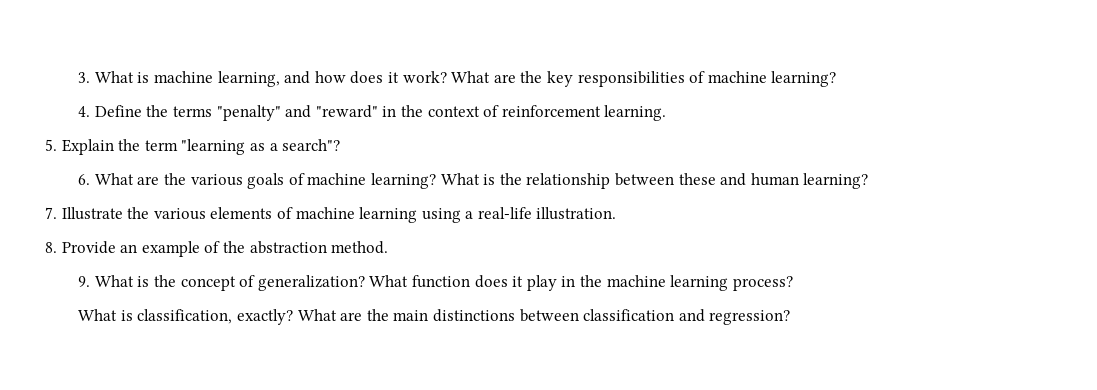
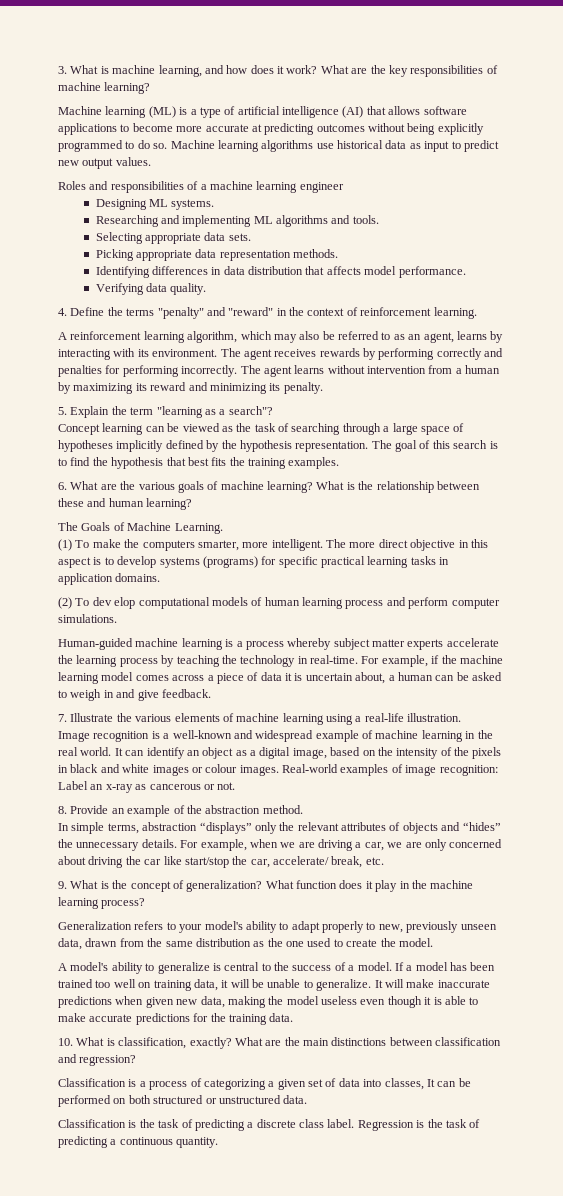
(837, 79) none -> [58,106,467,118] [58,123,484,135] [58,140,499,152] [58,157,151,169] [58,181,344,193] [95,199,215,210] [95,215,379,227] [95,232,251,244] [95,249,339,261] [95,266,466,278] [95,283,207,295] // Machine learning (ML) is a type of artificial intelligence (AI) that allows software applications to become more accurate at predicting outcomes without being explicitly programmed to do so. Machine learning algorithms use historical data as input to predict new output values. // Roles and responsibilities of a machine learning engineer // Designing ML systems. // Researching and implementing ML algorithms and tools. // Selecting appropriate data sets. // Picking appropriate data representation methods. // Identifying differences in data distribution that affects model performance. // Verifying data quality.
(667, 113) none -> [58,331,504,343] [58,348,504,360] [58,365,501,377] [58,382,323,394] // A reinforcement learning algorithm, which may also be referred to as an agent, learns by interacting with its environment. The agent receives rewards by performing correctly and penalties for performing incorrectly. The agent learns without intervention from a human by maximizing its reward and minimizing its penalty.
(341, 145) none -> [58,423,465,435] [58,440,498,452] [58,457,340,469] // Concept learning can be viewed as the task of searching through a large space of hypotheses implicitly defined by the hypothesis representation. The goal of this search is to find the hypothesis that best fits the training examples.
(869, 181) none -> [58,522,223,534] [58,539,488,551] [58,556,450,568] [58,573,161,585] [58,597,500,609] [58,614,117,623] [58,638,499,650] [58,655,503,667] [58,672,502,684] [58,689,211,701] // The Goals of Machine Learning. // (1) To make the computers smarter, more intelligent. The more direct objective in this aspect is to develop systems (programs) for specific practical learning tasks in application domains. // (2) To dev elop computational models of human learning process and perform computer simulations. // Human-guided machine learning is a process whereby subject matter experts accelerate the learning process by teaching the technology in real-time. For example, if the machine learning model comes across a piece of data it is uncertain about, a human can be asked to weigh in and give feedback.
(617, 213) none -> [58,730,493,742] [58,747,502,759] [58,764,498,776] [58,781,236,793] // Image recognition is a well-known and widespread example of machine learning in the real world. It can identify an object as a digital image, based on the intensity of the pixels in black and white images or colour images. Real-world examples of image recognition: Label an x-ray as cancerous or not.
(389, 247) none -> [58,822,501,834] [58,839,503,851] [58,856,384,868] // In simple terms, abstraction “displays” only the relevant attributes of objects and “hides” the unnecessary details. For example, when we are driving a car, we are only concerned about driving the car like start/stop the car, accelerate/ break, etc.
(793, 283) none -> [58,921,497,933] [58,938,433,950] [58,962,496,974] [58,979,490,991] [58,996,479,1008] [58,1013,294,1025] [58,1038,73,1046] Generalization refers to your model's ability to adapt properly to new, previously unseen data, drawn from the same distribution as the one used to create the model. // A model's ability to generalize is central to the success of a model. If a model has been trained too well on training data, it will be unable to generalize. It will make inaccurate predictions when given new data, making the model useless even though it is able to make accurate predictions for the training data. // 10.
(791, 317) none -> [58,1078,471,1090] [58,1095,308,1107] [58,1119,481,1131] [58,1136,219,1148] // Classification is a process of categorizing a given set of data into classes, It can be performed on both structured or unstructured data. // Classification is the task of predicting a discrete class label. Regression is the task of predicting a continuous quantity.

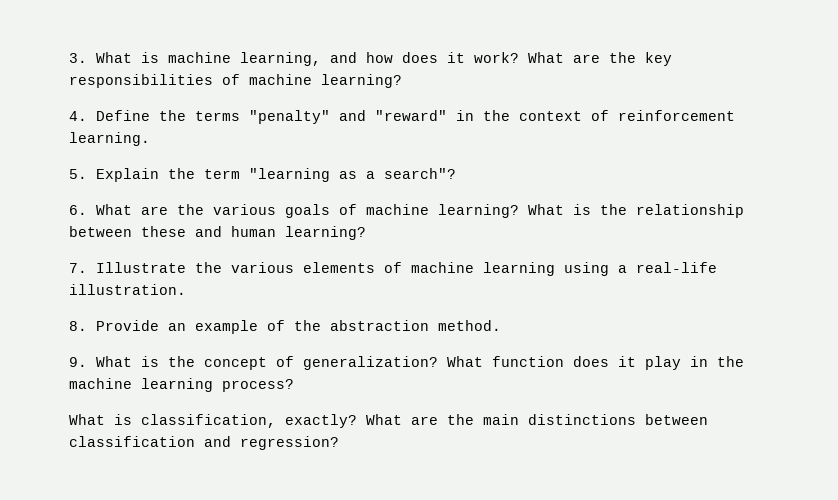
[58,106,467,118] [58,123,484,135] [58,140,499,152] [58,157,151,169] [58,181,344,193] [95,199,215,210] [95,215,379,227] [95,232,251,244] [95,249,339,261] [95,266,466,278] [95,283,207,295] // Machine learning (ML) is a type of artificial intelligence (AI) that allows software applications to become more accurate at predicting outcomes without being explicitly programmed to do so. Machine learning algorithms use historical data as input to predict new output values. // Roles and responsibilities of a machine learning engineer // Designing ML systems. // Researching and implementing ML algorithms and tools. // Selecting appropriate data sets. // Picking appropriate data representation methods. // Identifying differences in data distribution that affects model performance. // Verifying data quality. -> (402, 81) none
[58,331,504,343] [58,348,504,360] [58,365,501,377] [58,382,323,394] // A reinforcement learning algorithm, which may also be referred to as an agent, learns by interacting with its environment. The agent receives rewards by performing correctly and penalties for performing incorrectly. The agent learns without intervention from a human by maximizing its reward and minimizing its penalty. -> (150, 139) none
[58,423,465,435] [58,440,498,452] [58,457,340,469] // Concept learning can be viewed as the task of searching through a large space of hypotheses implicitly defined by the hypothesis representation. The goal of this search is to find the hypothesis that best fits the training examples. -> (456, 173) none
[58,522,223,534] [58,539,488,551] [58,556,450,568] [58,573,161,585] [58,597,500,609] [58,614,117,623] [58,638,499,650] [58,655,503,667] [58,672,502,684] [58,689,211,701] // The Goals of Machine Learning. // (1) To make the computers smarter, more intelligent. The more direct objective in this aspect is to develop systems (programs) for specific practical learning tasks in application domains. // (2) To dev elop computational models of human learning process and perform computer simulations. // Human-guided machine learning is a process whereby subject matter experts accelerate the learning process by teaching the technology in real-time. For example, if the machine learning model comes across a piece of data it is uncertain about, a human can be asked to weigh in and give feedback. -> (366, 233) none
[58,730,493,742] [58,747,502,759] [58,764,498,776] [58,781,236,793] // Image recognition is a well-known and widespread example of machine learning in the real world. It can identify an object as a digital image, based on the intensity of the pixels in black and white images or colour images. Real-world examples of image recognition: Label an x-ray as cancerous or not. -> (186, 289) none
[58,822,501,834] [58,839,503,851] [58,856,384,868] // In simple terms, abstraction “displays” only the relevant attributes of objects and “hides” the unnecessary details. For example, when we are driving a car, we are only concerned about driving the car like start/stop the car, accelerate/ break, etc. -> (501, 325) none
[58,921,497,933] [58,938,433,950] [58,962,496,974] [58,979,490,991] [58,996,479,1008] [58,1013,294,1025] [58,1038,73,1046] Generalization refers to your model's ability to adapt properly to new, previously unseen data, drawn from the same distribution as the one used to create the model. // A model's ability to generalize is central to the success of a model. If a model has been trained too well on training data, it will be unable to generalize. It will make inaccurate predictions when given new data, making the model useless even though it is able to make accurate predictions for the training data. // 10. -> (294, 385) none
[58,1078,471,1090] [58,1095,308,1107] [58,1119,481,1131] [58,1136,219,1148] // Classification is a process of categorizing a given set of data into classes, It can be performed on both structured or unstructured data. // Classification is the task of predicting a discrete class label. Regression is the task of predicting a continuous quantity. -> (339, 443) none

